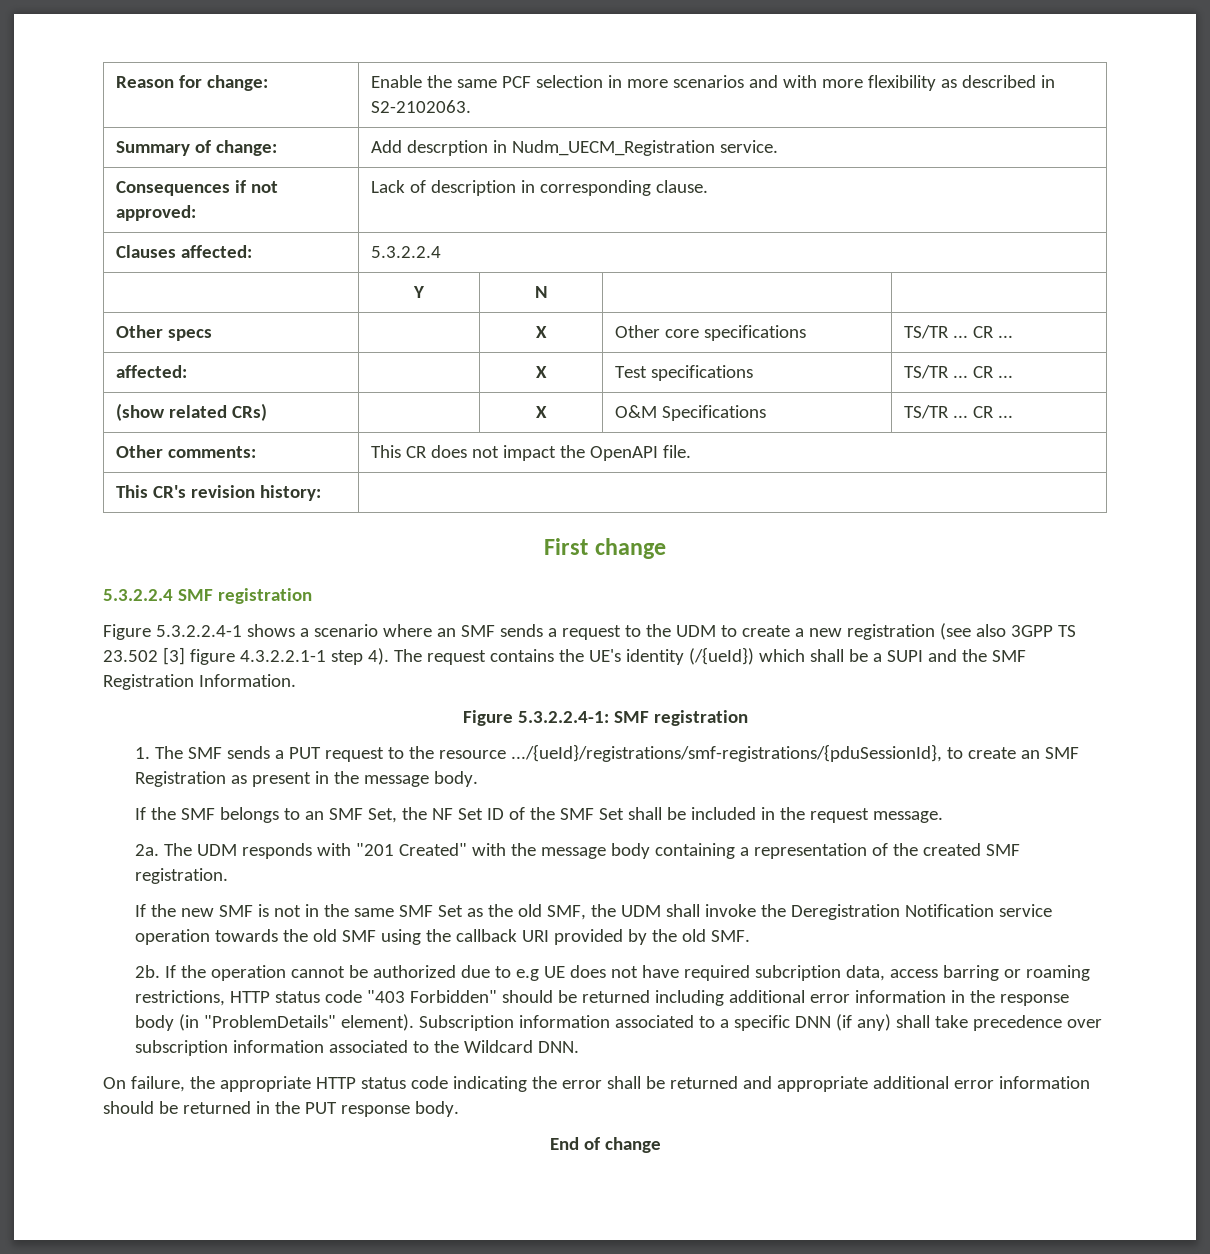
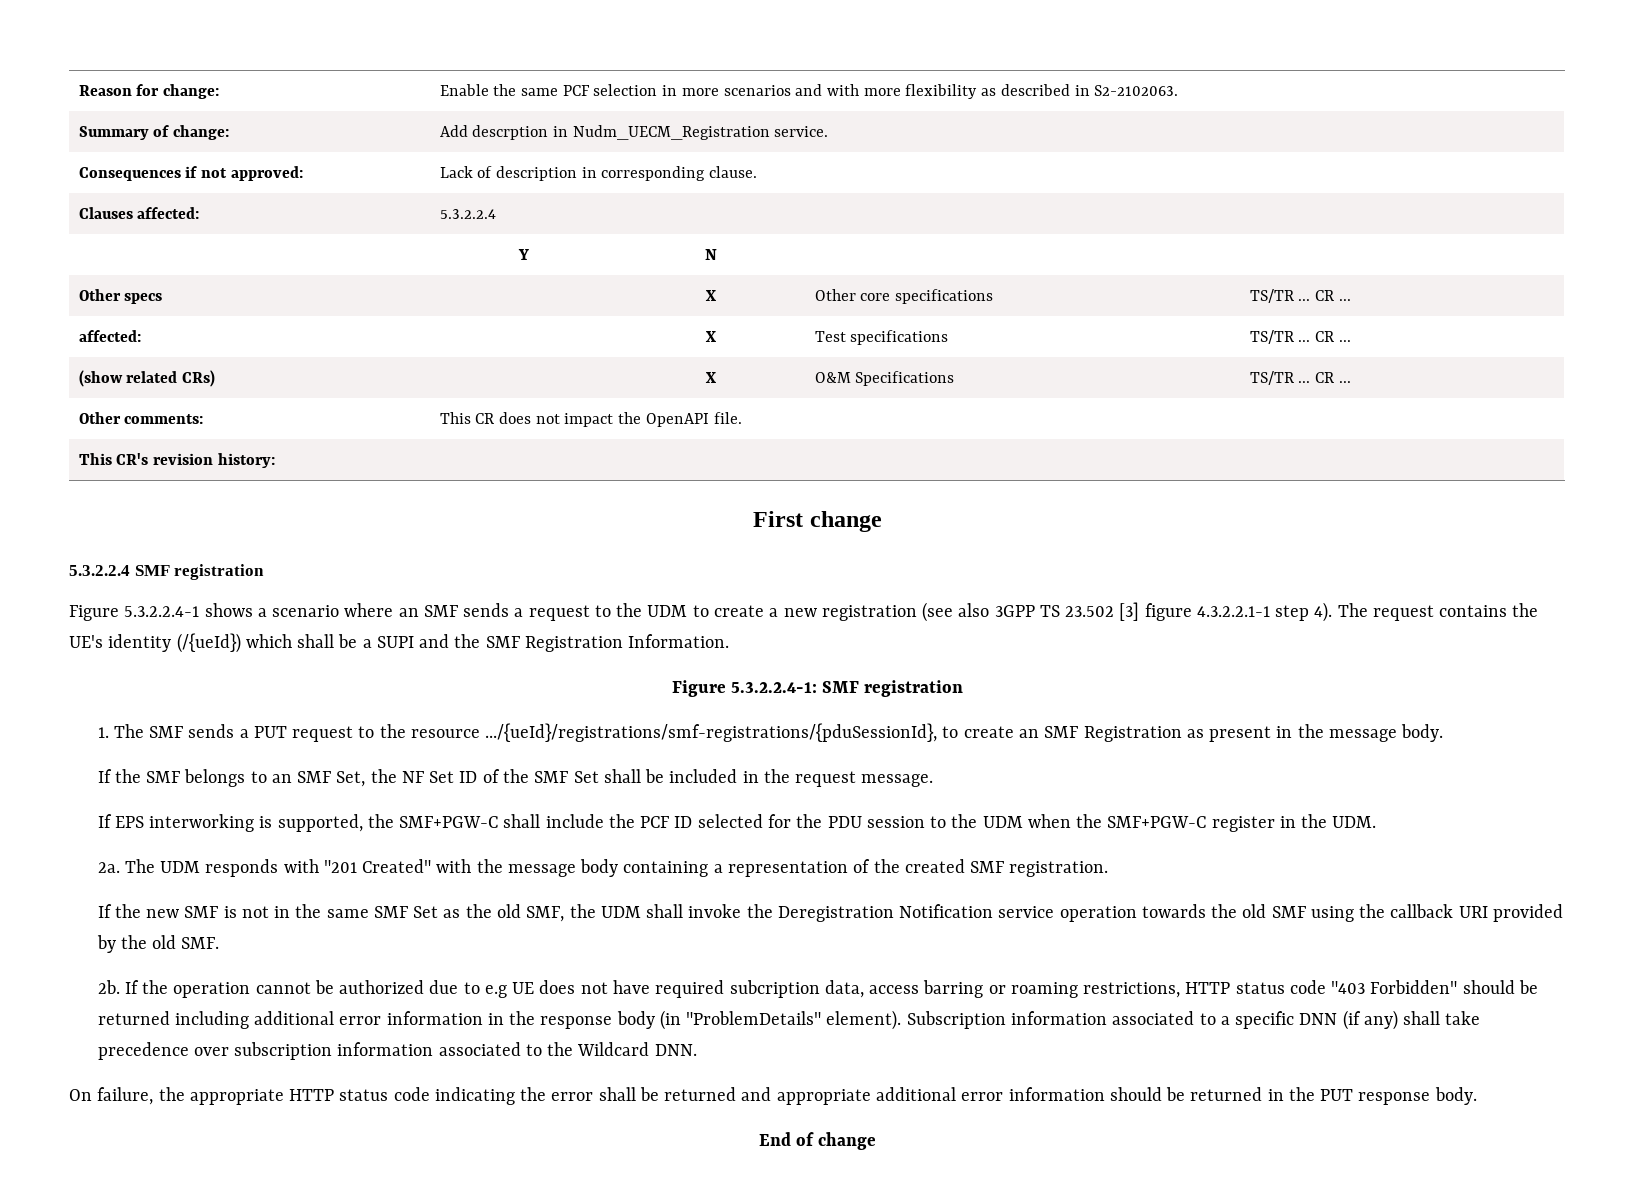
(944, 817) none -> [97,814,1377,832] // If EPS interworking is supported, the SMF+PGW-C shall include the PCF ID selected for the PDU session to the UDM when the SMF+PGW-C register in the UDM.

